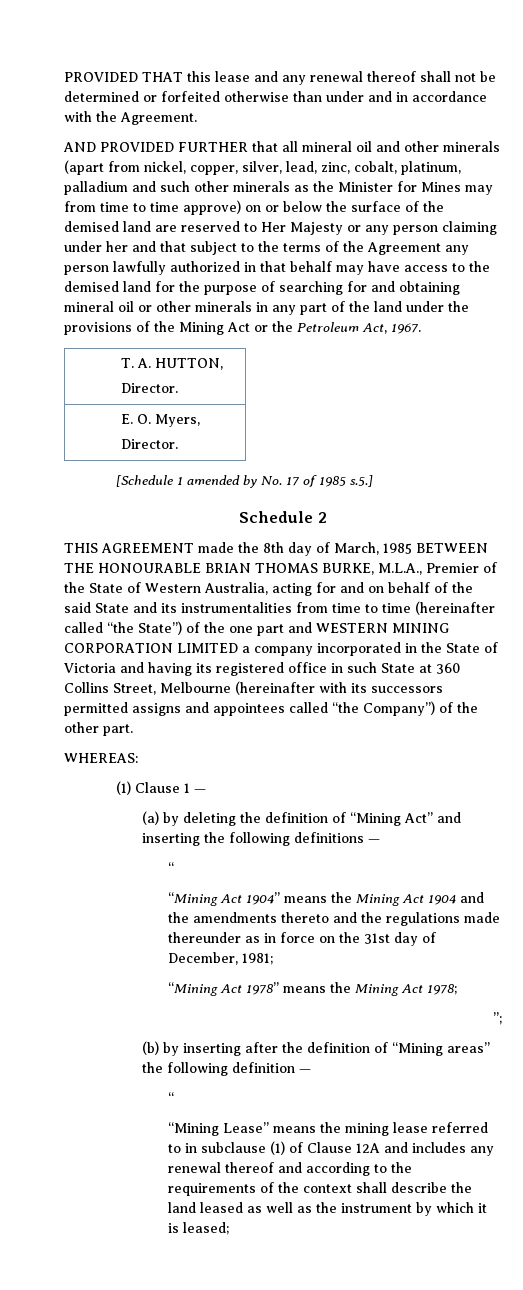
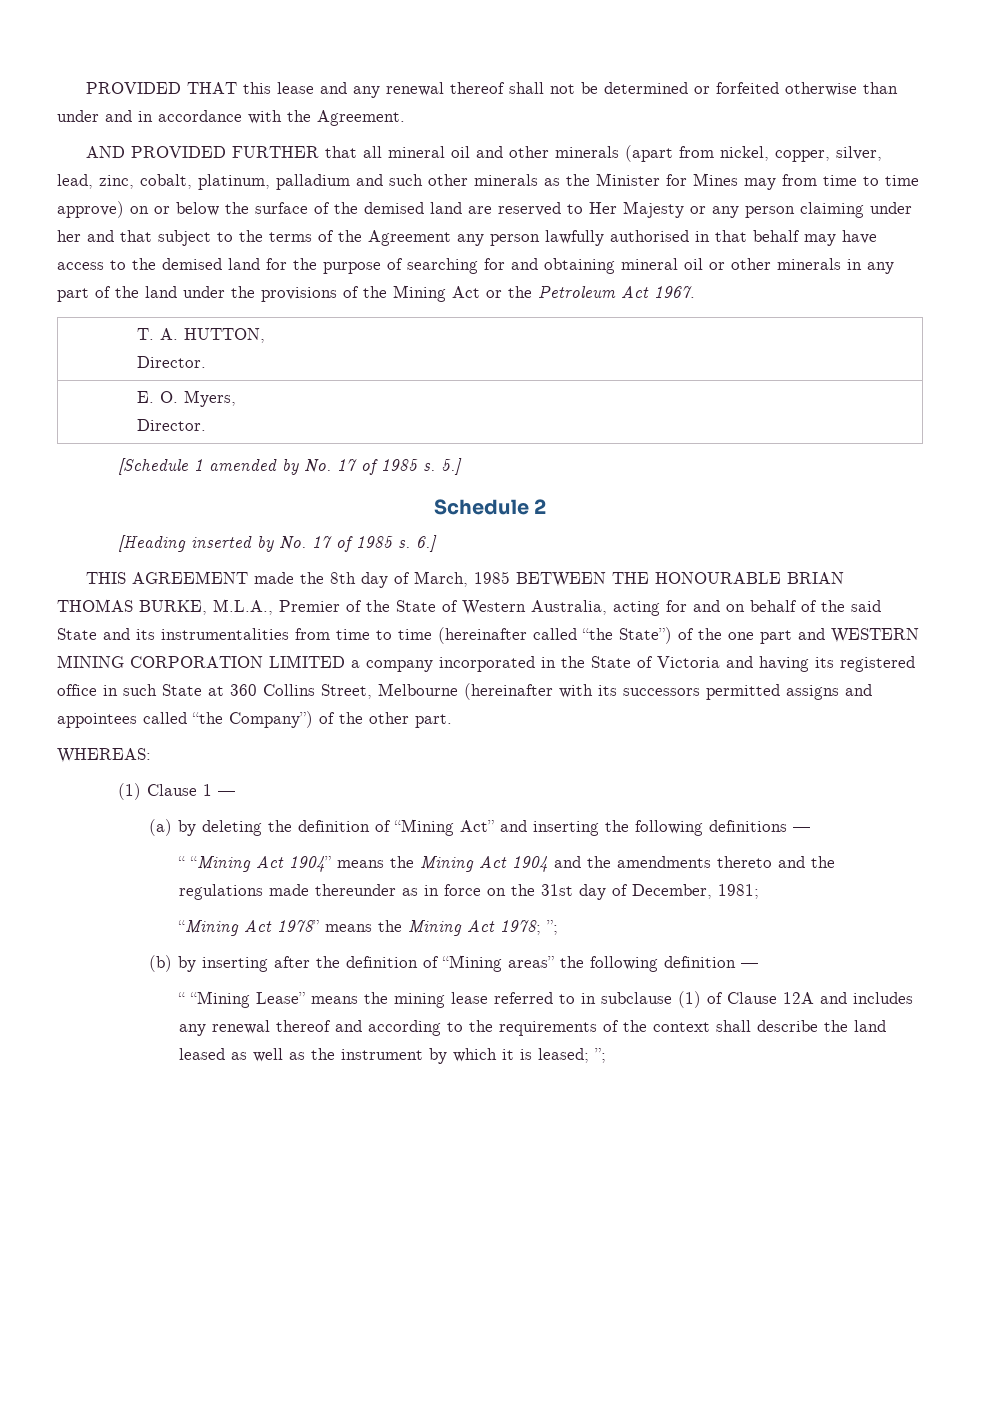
[170,261,240,272] authorized -> [610,230,689,242] authorised
[362,323,387,334] Act, -> [621,286,649,298] Act
[350,475,374,487] s.5.] -> [423,458,463,475] s. 5.]
(327, 517) none -> [118,535,438,552] // [Heading inserted by No. 17 of 1985 s. 6.]
(175, 867) // -> (186, 862) none
(458, 989) // -> (542, 927) none
(175, 1097) // -> (186, 998) none
(230, 1228) none -> [595,1048,607,1063] ”;

